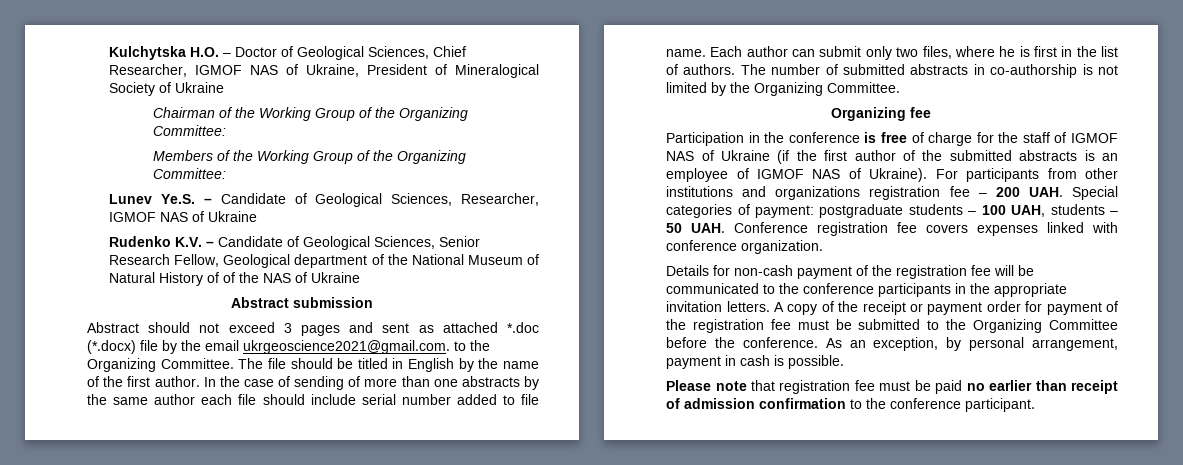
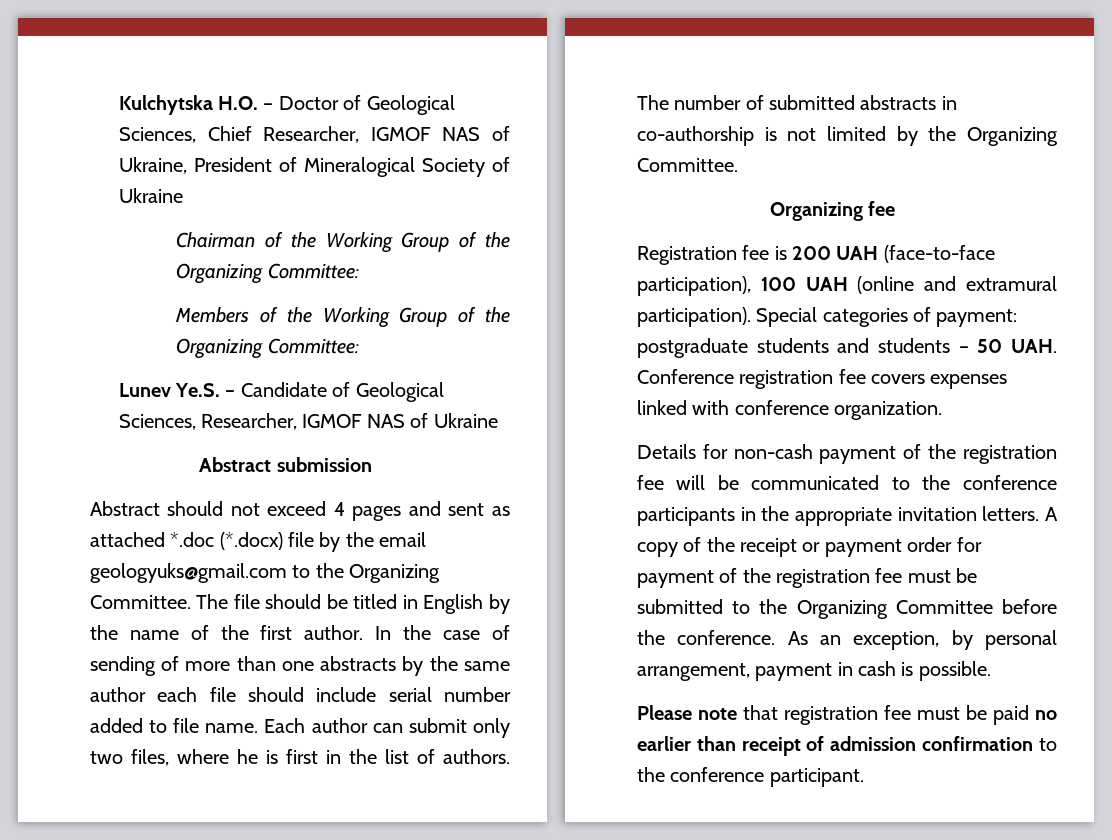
[109,236,481,250] [109,254,539,268] [109,272,361,286] // Rudenko K.V. – Candidate of Geological Sciences, Senior Research Fellow, Geological department of the National Museum of Natural History of of the NAS of Ukraine -> (498, 420) none
[283,323,292,333] 3 -> [333,502,345,516] 4
[243,340,451,354] ukrgeoscience2021@gmail.com. -> [89,563,287,583] geologyuks@gmail.com
[666,132,1118,146] [666,150,1118,164] [666,168,1118,182] [666,186,1063,200] Participation in the conference is free of charge for the staff of IGMOF NAS of Ukraine (if the first author of the submitted abstracts is an employee of IGMOF NAS of Ukraine). For participants from other institutions and organizations registration fee – 200 UAH. -> [636,245,995,265] [636,276,1057,296] [636,307,751,327] Registration fee is 200 UAH (face-to-face participation), 100 UAH (online and extramural participation).
[968,205,1046,217] – 100 UAH, -> [837,338,870,353] and

